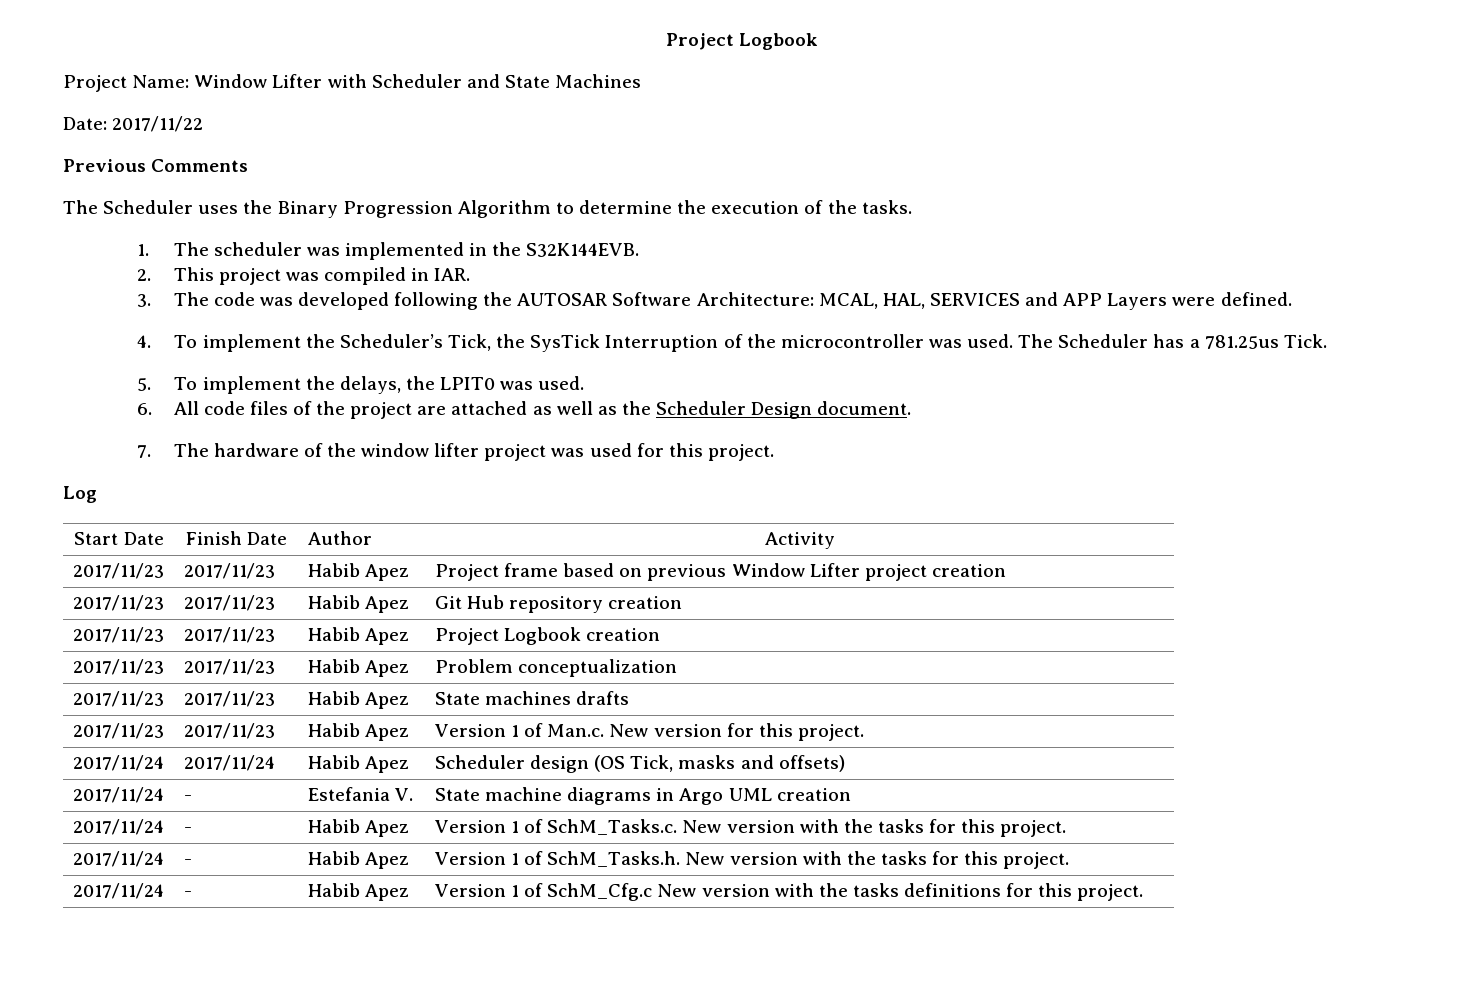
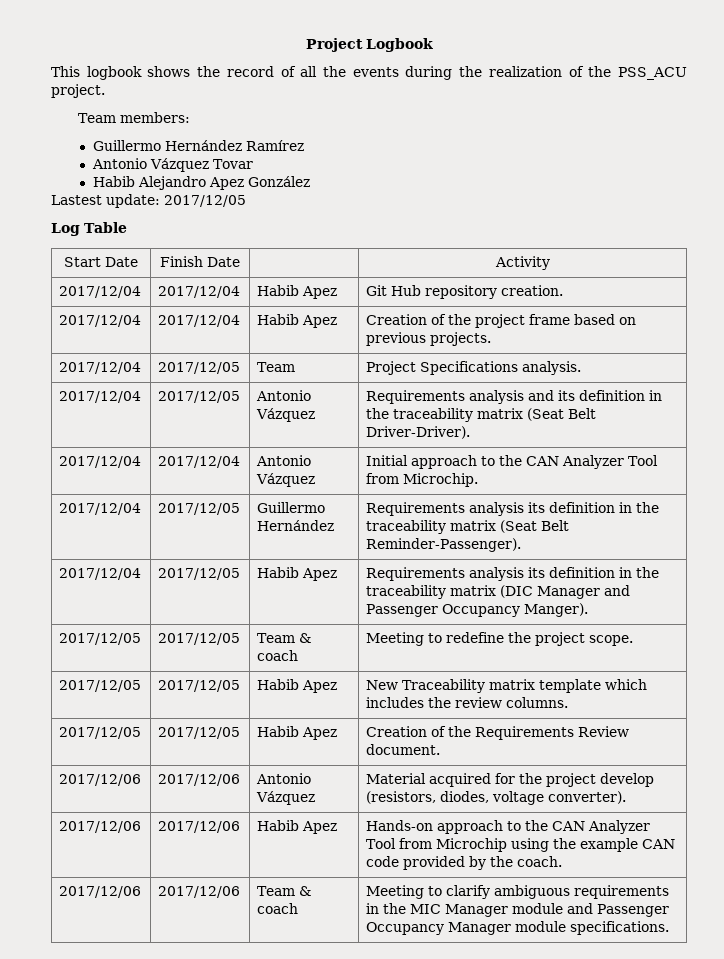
[63,74,642,92] [63,116,204,132] [63,159,249,172] [63,200,912,218] [136,242,640,260] [136,267,471,285] [136,292,1292,310] [136,334,1327,352] [136,376,585,394] [136,401,912,419] [136,443,774,461] Project Name: Window Lifter with Scheduler and State Machines // Date: 2017/11/22 // Previous Comments // The Scheduler uses the Binary Progression Algorithm to determine the execution of the tasks. // 1. The scheduler was implemented in the S32K144EVB. // 2. This project was compiled in IAR. // 3. The code was developed following the AUTOSAR Software Architecture: MCAL, HAL, SERVICES and APP Layers were defined. // 4. To implement the Scheduler’s Tick, the SysTick Interruption of the microcontroller was used. The Scheduler has a 781.25us Tick. // 5. To implement the delays, the LPIT0 was used. // 6. All code files of the project are attached as well as the Scheduler Design document. // 7. The hardware of the window lifter project was used for this project. -> [51,66,687,80] [51,84,105,98] [77,112,190,123] [92,140,304,151] [91,158,253,172] [92,176,310,190] [51,194,246,208] This logbook shows the record of all the events during the realization of the PSS_ACU project. // Team members: // Guillermo Hernández Ramírez // Antonio Vázquez Tovar // Habib Alejandro Apez González // Lastest update: 2017/12/05
(97, 494) none -> [84,222,127,233] Table
[307,531,372,545] Author -> (240, 262) none
[72,563,164,579] [183,563,275,579] [307,563,410,581] [434,563,1006,581] [72,595,164,611] [183,595,275,611] 2017/11/23 | 2017/11/23 | Habib Apez | Project frame based on previous Window Lifter project creation // 2017/11/23 | 2017/11/23 -> [59,286,142,298] [158,286,241,298] 2017/12/04 | 2017/12/04
[608,596,683,609] [72,627,164,643] [183,627,275,643] [307,627,410,645] [434,627,661,645] [72,659,164,675] [183,659,275,675] [307,659,410,677] [434,659,678,677] [72,691,164,707] [183,691,275,707] [307,691,410,709] [434,691,630,705] [72,723,164,739] [183,723,275,739] [307,723,410,741] [434,723,864,741] [72,755,164,771] [183,755,275,771] [307,755,410,773] [434,755,845,773] [72,787,164,803] [183,795,192,801] [307,787,414,801] [434,787,851,805] [72,819,164,835] [183,827,192,833] [307,819,410,837] [434,819,1067,837] [72,851,164,867] [183,859,192,865] [307,851,410,869] [434,851,1070,869] [72,883,164,899] [183,891,192,897] [307,883,410,901] [434,883,1144,901] creation // 2017/11/23 | 2017/11/23 | Habib Apez | Project Logbook creation // 2017/11/23 | 2017/11/23 | Habib Apez | Problem conceptualization // 2017/11/23 | 2017/11/23 | Habib Apez | State machines drafts // 2017/11/23 | 2017/11/23 | Habib Apez | Version 1 of Man.c. New version for this project. // 2017/11/24 | 2017/11/24 | Habib Apez | Scheduler design (OS Tick, masks and offsets) // 2017/11/24 | - | Estefania V. | State machine diagrams in Argo UML creation // 2017/11/24 | - | Habib Apez | Version 1 of SchM_Tasks.c. New version with the tasks for this project. // 2017/11/24 | - | Habib Apez | Version 1 of SchM_Tasks.h. New version with the tasks for this project. // 2017/11/24 | - | Habib Apez | Version 1 of SchM_Cfg.c New version with the tasks definitions for this project. -> [501,285,564,296] [59,315,142,327] [158,315,241,327] [257,314,338,328] [366,314,637,328] [366,332,492,346] [59,362,142,374] [158,362,241,374] [257,362,296,372] [366,361,582,375] [59,391,142,403] [158,391,241,403] [256,390,312,401] [256,408,316,422] [366,390,663,404] [366,408,597,422] [366,426,471,439] [59,456,142,468] [158,456,241,468] [256,455,312,466] [256,473,316,487] [366,455,659,469] [366,473,479,487] [59,503,142,515] [158,503,241,515] [257,502,326,513] [257,520,335,531] [366,502,660,516] [366,520,570,534] [366,538,522,552] [59,568,142,580] [158,568,241,580] [257,567,338,581] [366,567,660,581] [366,585,631,599] [366,603,589,617] [59,633,142,645] [158,633,241,645] [257,633,312,643] [257,650,299,661] [366,632,634,646] [59,680,142,692] [158,680,241,692] [257,679,338,693] [366,679,648,693] [366,697,569,708] [59,727,142,739] [158,727,241,739] [257,726,338,740] [366,726,630,740] [366,744,441,755] [59,774,142,786] [158,774,241,786] [256,773,312,784] [256,791,316,805] [366,773,655,787] [366,791,627,805] [59,821,142,833] [158,821,241,833] [257,820,338,834] [366,820,651,834] [366,838,676,852] [366,856,563,870] [59,886,142,898] [158,886,241,898] [257,886,312,896] [257,903,299,914] [366,885,670,899] [366,903,670,917] [366,921,670,935] creation. // 2017/12/04 | 2017/12/04 | Habib Apez | Creation of the project frame based on previous projects. // 2017/12/04 | 2017/12/05 | Team | Project Specifications analysis. // 2017/12/04 | 2017/12/05 | Antonio Vázquez | Requirements analysis and its definition in the traceability matrix (Seat Belt Driver-Driver). // 2017/12/04 | 2017/12/04 | Antonio Vázquez | Initial approach to the CAN Analyzer Tool from Microchip. // 2017/12/04 | 2017/12/05 | Guillermo Hernández | Requirements analysis its definition in the traceability matrix (Seat Belt Reminder-Passenger). // 2017/12/04 | 2017/12/05 | Habib Apez | Requirements analysis its definition in the traceability matrix (DIC Manager and Passenger Occupancy Manger). // 2017/12/05 | 2017/12/05 | Team & coach | Meeting to redefine the project scope. // 2017/12/05 | 2017/12/05 | Habib Apez | New Traceability matrix template which includes the review columns. // 2017/12/05 | 2017/12/05 | Habib Apez | Creation of the Requirements Review document. // 2017/12/06 | 2017/12/06 | Antonio Vázquez | Material acquired for the project develop (resistors, diodes, voltage converter). // 2017/12/06 | 2017/12/06 | Habib Apez | Hands-on approach to the CAN Analyzer Tool from Microchip using the example CAN code provided by the coach. // 2017/12/06 | 2017/12/06 | Team & coach | Meeting to clarify ambiguous requirements in the MIC Manager module and Passenger Occupancy Manager module specifications.

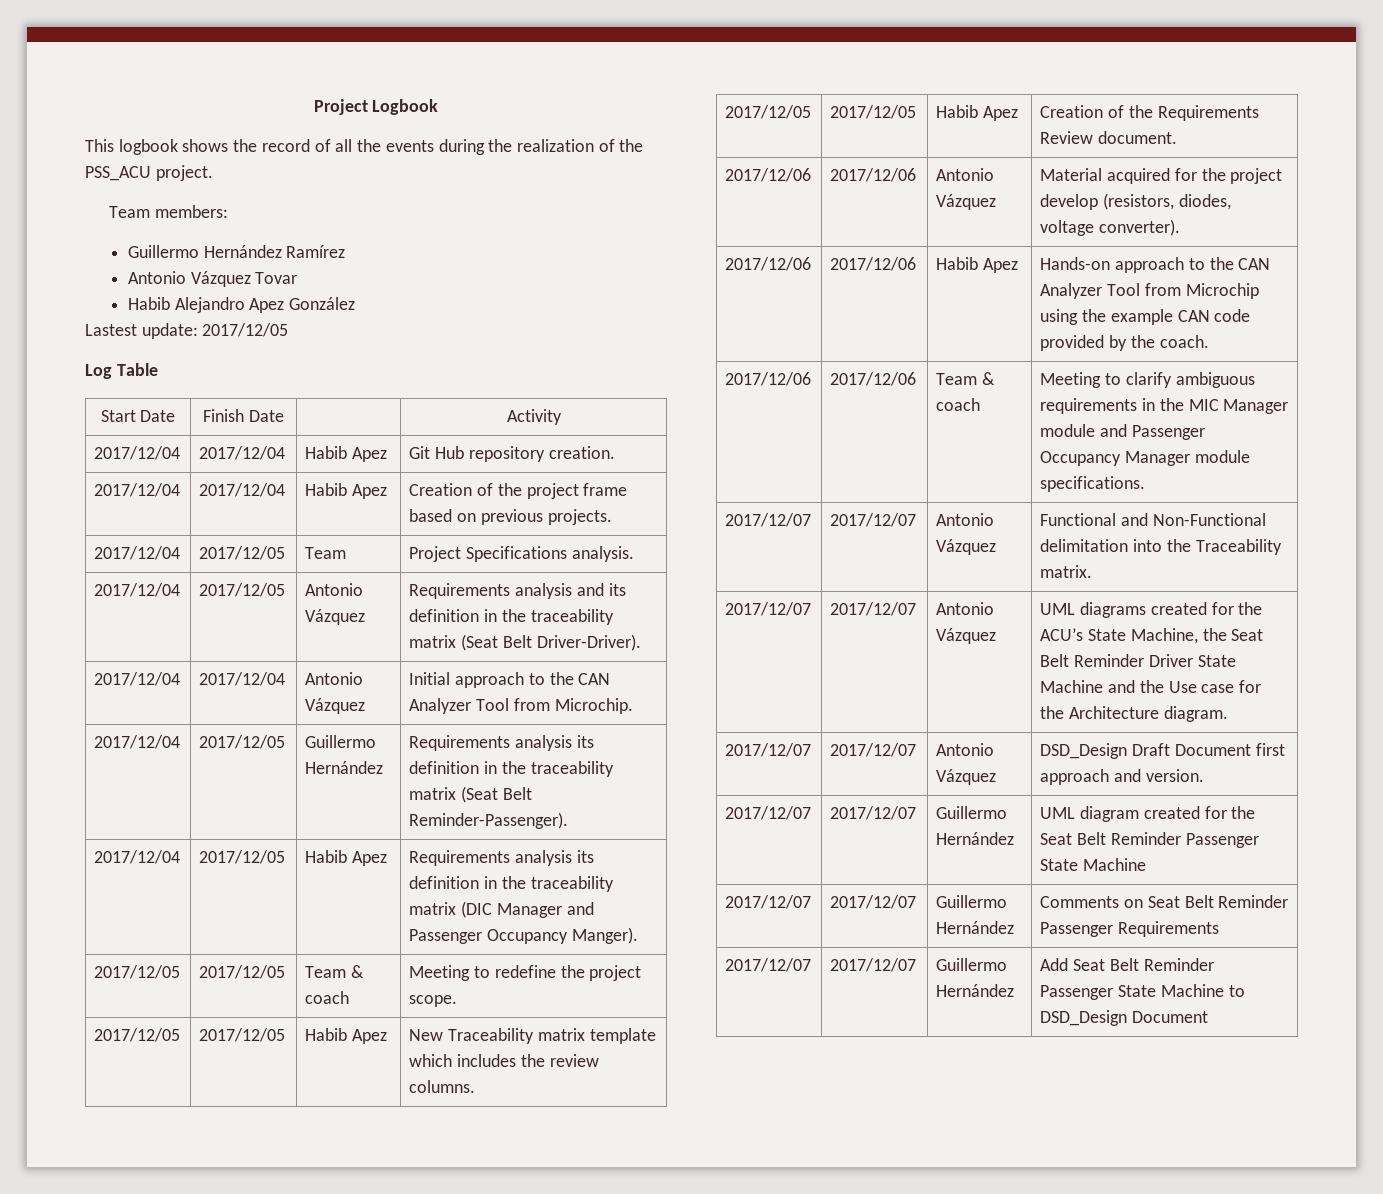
(670, 928) none -> [725,513,812,527] [830,513,917,527] [936,513,995,526] [936,539,997,555] [1040,513,1266,526] [1040,539,1282,555] [1040,565,1093,578] [725,602,812,616] [830,602,917,616] [936,602,995,615] [936,628,997,644] [1040,602,1263,618] [1040,628,1264,644] [1040,654,1236,667] [1040,680,1262,693] [1040,706,1228,722] [725,743,812,757] [830,743,917,757] [936,743,995,756] [936,769,997,785] [1040,743,1285,759] [1040,769,1204,785] [725,806,812,820] [830,806,917,820] [936,806,1008,819] [936,832,1015,845] [1040,806,1256,822] [1040,832,1259,848] [1040,858,1147,871] [725,895,812,909] [830,895,917,909] [936,895,1008,908] [936,921,1015,934] [1040,895,1289,908] [1040,921,1220,937] [725,958,812,972] [830,958,917,972] [936,958,1008,971] [936,984,1015,997] [1040,958,1214,971] [1040,984,1245,1000] [1040,1010,1209,1026] // 2017/12/07 | 2017/12/07 | Antonio Vázquez | Functional and Non-Functional delimitation into the Traceability matrix. // 2017/12/07 | 2017/12/07 | Antonio Vázquez | UML diagrams created for the ACU’s State Machine, the Seat Belt Reminder Driver State Machine and the Use case for the Architecture diagram. // 2017/12/07 | 2017/12/07 | Antonio Vázquez | DSD_Design Draft Document first approach and version. // 2017/12/07 | 2017/12/07 | Guillermo Hernández | UML diagram created for the Seat Belt Reminder Passenger State Machine // 2017/12/07 | 2017/12/07 | Guillermo Hernández | Comments on Seat Belt Reminder Passenger Requirements // 2017/12/07 | 2017/12/07 | Guillermo Hernández | Add Seat Belt Reminder Passenger State Machine to DSD_Design Document

